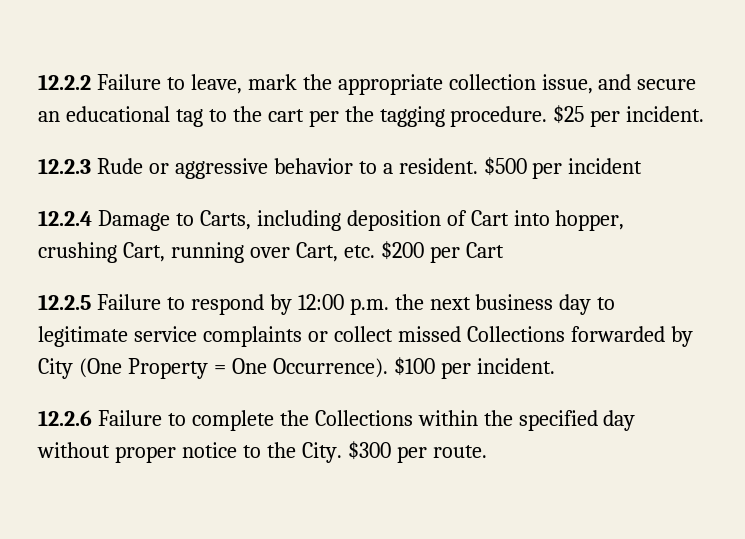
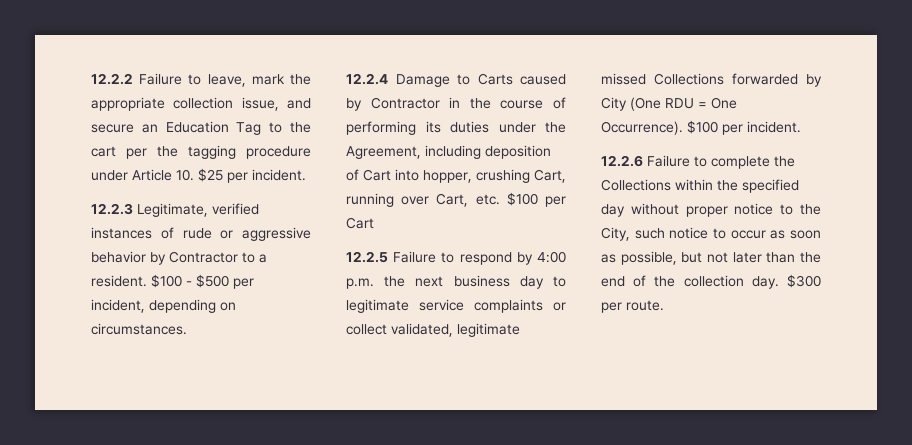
[65,106,203,127] educational tag -> [165,121,262,135] Education Tag
[450,106,548,127] procedure. -> [246,146,311,159] [91,169,194,181] procedure under Article 10.
[96,158,143,174] Rude -> [137,203,259,217] [91,227,212,239] Legitimate, verified instances of rude
(353, 166) none -> [150,251,238,265] by Contractor
[483,157,643,179] [38,210,251,231] $500 per incident // 12.2.4 Damage to Carts, -> [151,274,254,289] [91,299,236,313] [91,323,187,335] [346,73,566,87] [346,97,566,111] [346,121,566,135] [346,146,421,159] $100 - $500 per incident, depending on circumstances. // 12.2.4 Damage to Carts caused by Contractor in the course of performing its duties under the Agreement,
[380,241,424,260] $200 -> [506,192,538,206] $100
[297,294,344,310] 12:00 -> [537,251,566,263] 4:00
(393, 334) none -> [391,323,520,337] validated, legitimate
[127,358,208,379] Property -> [665,98,694,109] RDU
[301,442,342,463] City. -> [601,227,821,241] [601,251,821,265] [601,275,779,289] City, such notice to occur as soon as possible, but not later than the end of the collection day.

